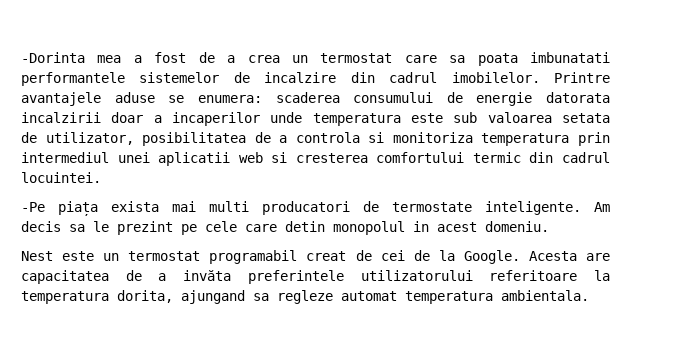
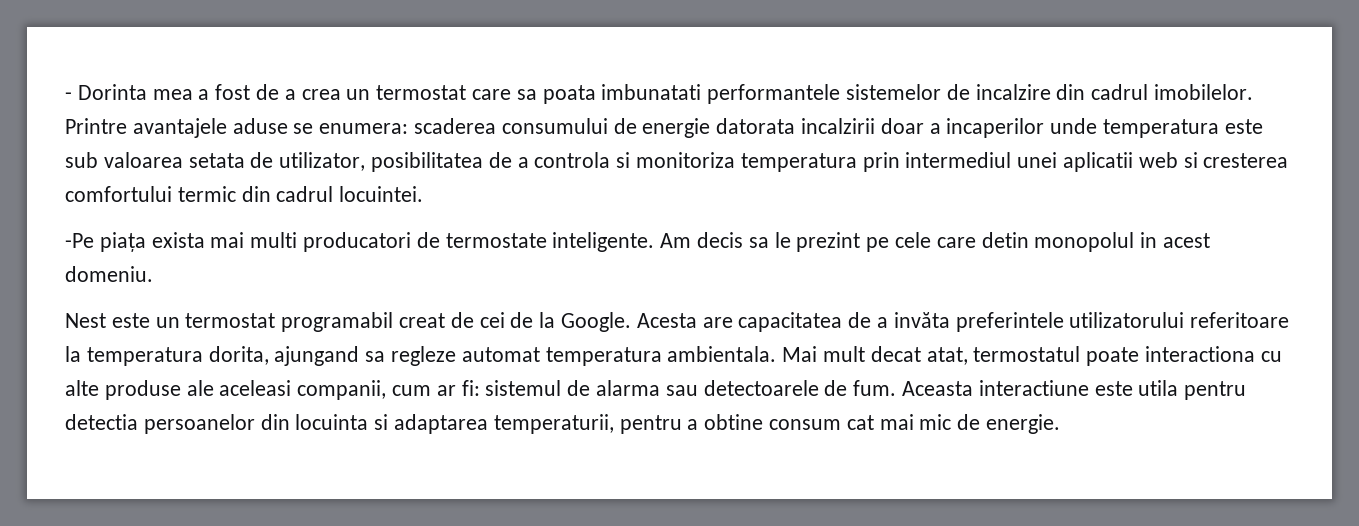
[21,52,85,63] -Dorinta -> [65,84,147,100] - Dorinta
(589, 295) none -> [782,346,1282,366] [65,380,1247,400] [65,414,1061,434] Mai mult decat atat, termostatul poate interactiona cu alte produse ale aceleasi companii, cum ar fi: sistemul de alarma sau detectoarele de fum. Aceasta interactiune este utila pentru detectia persoanelor din locuinta si adaptarea temperaturii, pentru a obtine consum cat mai mic de energie.

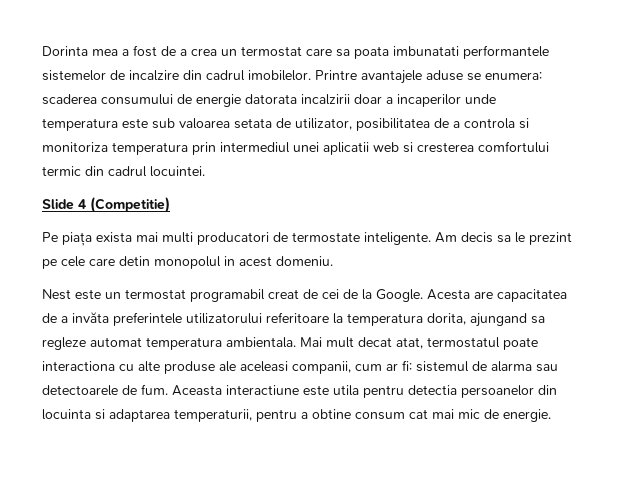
[65,92,72,100] - -> (42, 51) none
[65,233,94,248] -Pe -> [42,197,170,213] [42,232,58,242] Slide 4 (Competitie) // Pe

